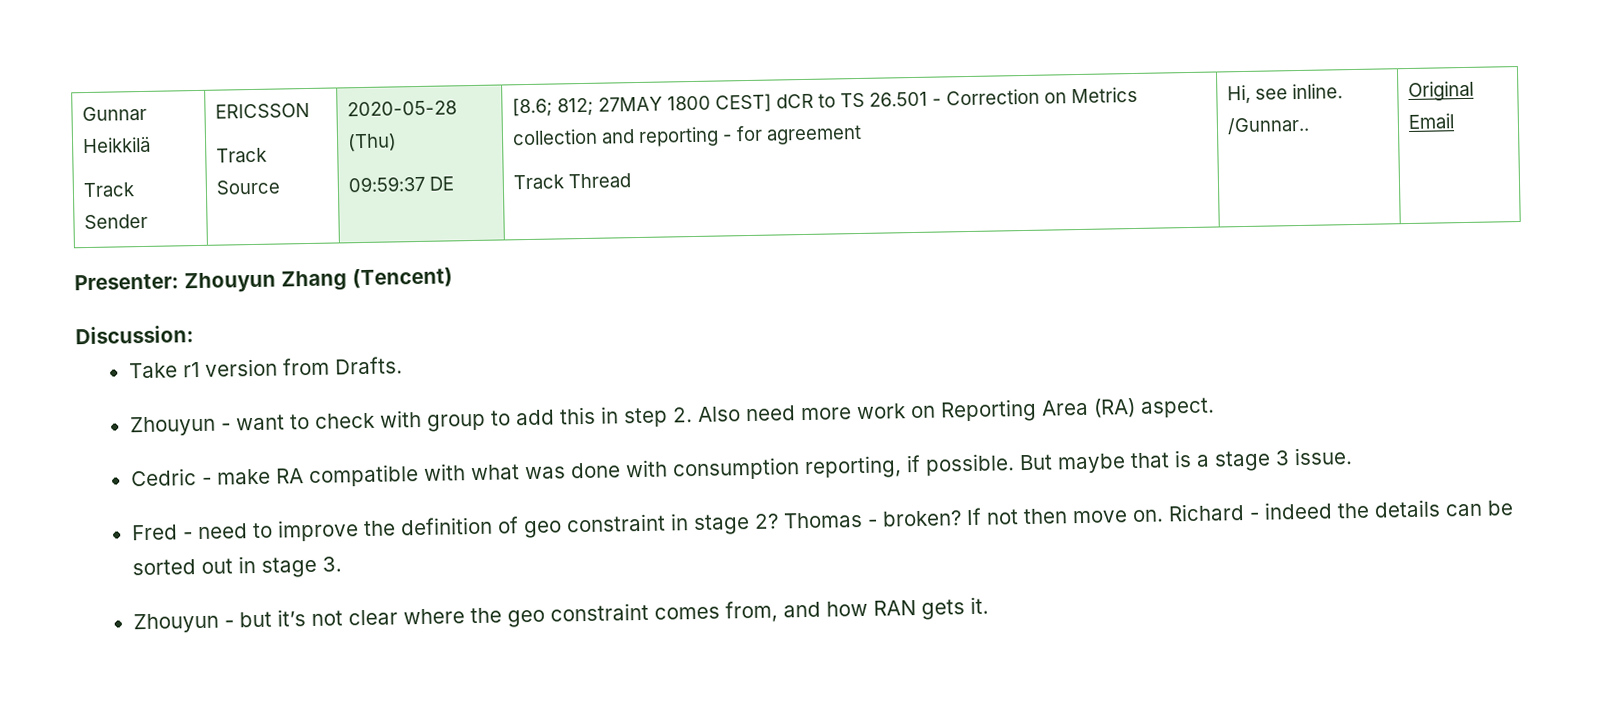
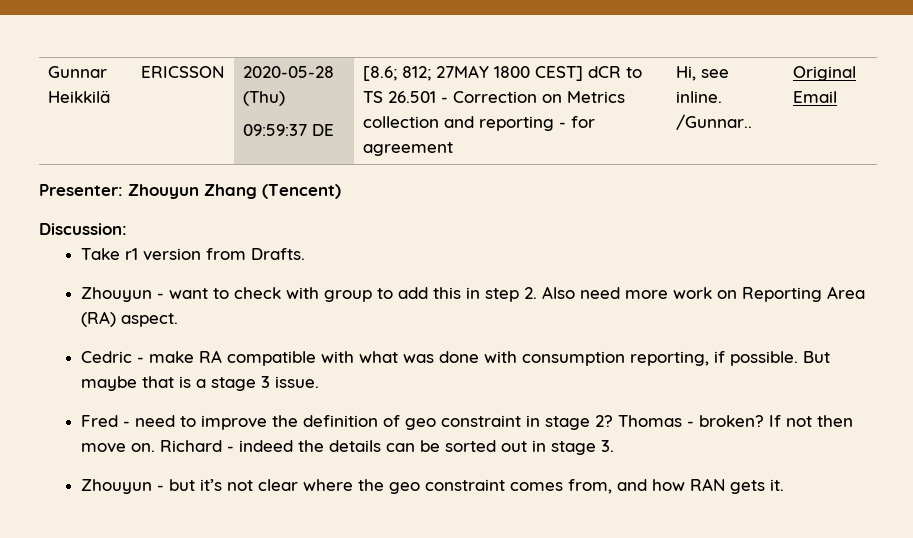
[82,182,135,198] [83,213,148,230] // Track Sender -> (111, 96) none
[215,147,267,163] [215,179,281,195] // Track Source -> (225, 72) none
[512,173,631,190] // Track Thread -> (454, 149) none

